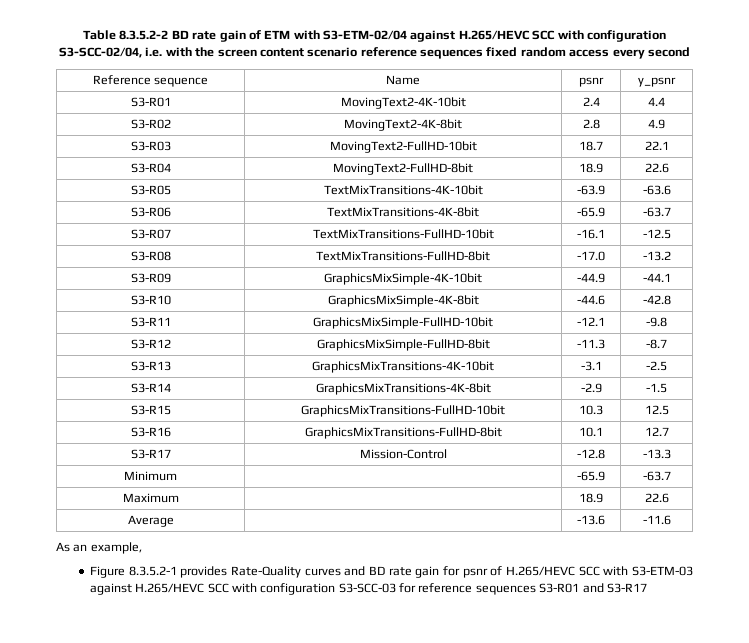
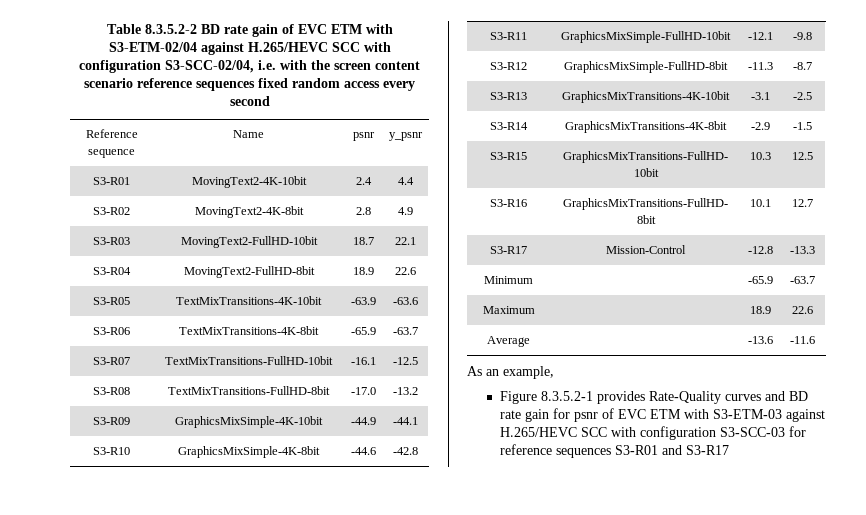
(261, 35) none -> [297,24,327,34] EVC
[505,566,600,576] H.265/HEVC SCC -> [617,409,681,419] EVC ETM

